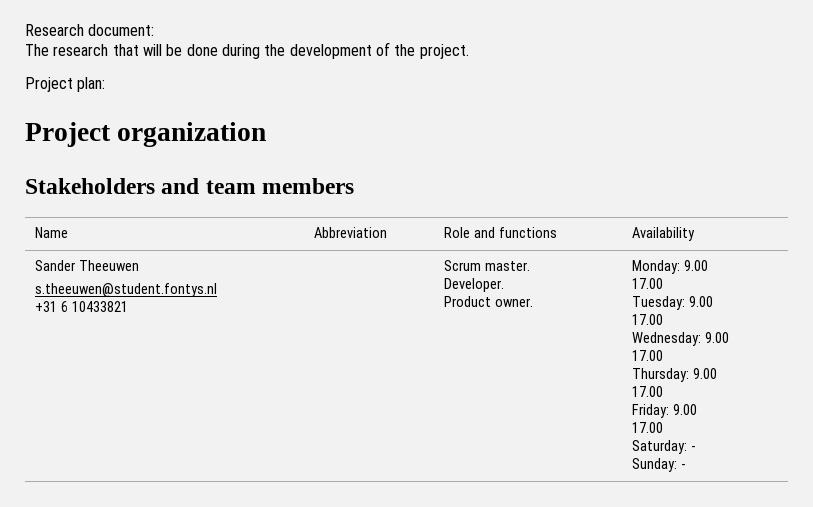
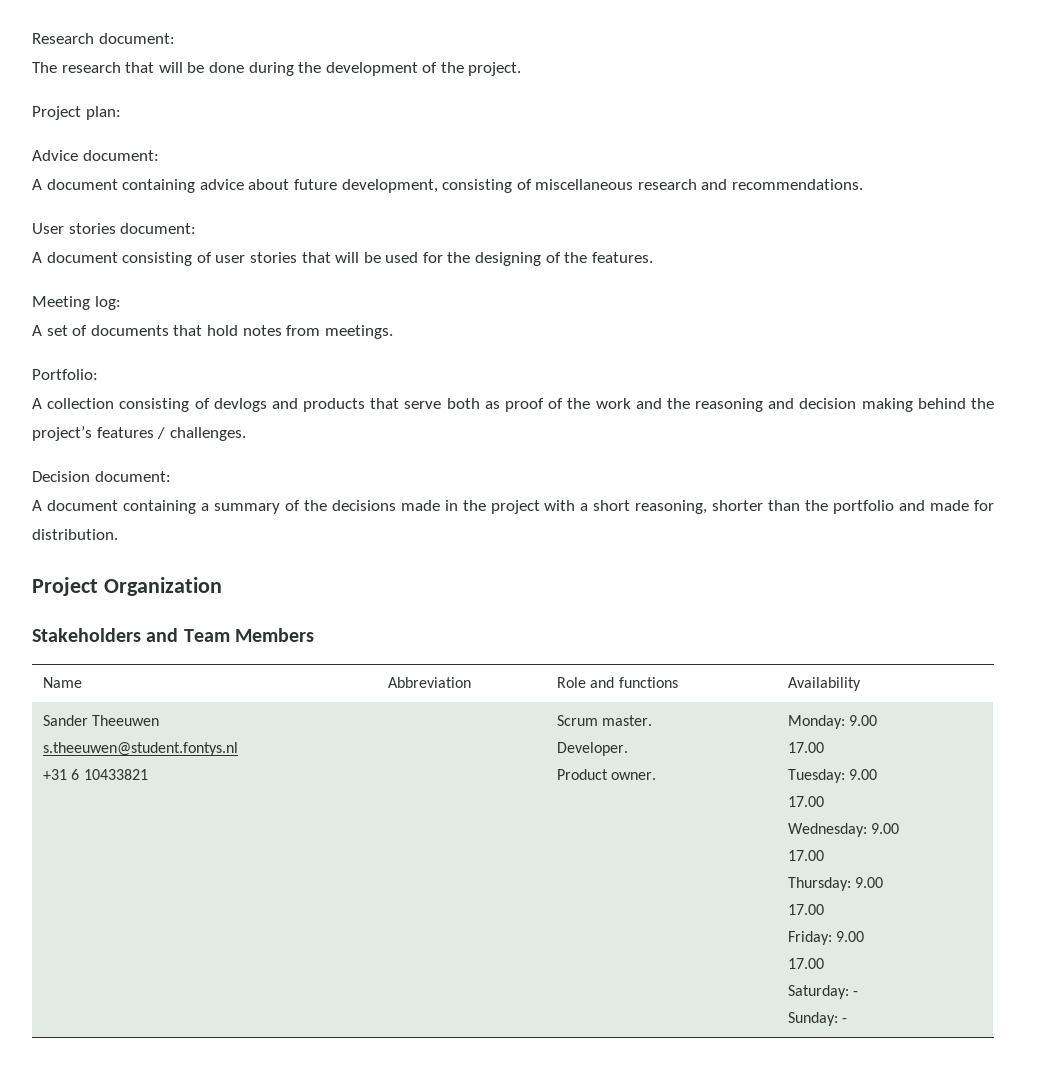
[25,122,267,147] // Project organization -> [32,150,159,161] [32,179,864,193] [32,223,197,234] [32,252,653,266] [32,296,121,310] [32,325,393,339] [32,369,98,380] [32,398,994,412] [32,426,246,441] [32,471,171,482] [32,500,995,514] [32,529,118,540] [32,577,222,596] // Advice document: // A document containing advice about future development, consisting of miscellaneous research and recommendations. // User stories document: // A document consisting of user stories that will be used for the designing of the features. // Meeting log: // A set of documents that hold notes from meetings. // Portfolio: // A collection consisting of devlogs and products that serve both as proof of the work and the reasoning and decision making behind the project’s features / challenges. // Decision document: // A document containing a summary of the decisions made in the project with a short reasoning, shorter than the portfolio and made for distribution. // Project Organization
[205,178,355,194] team members -> [183,628,315,642] Team Members

